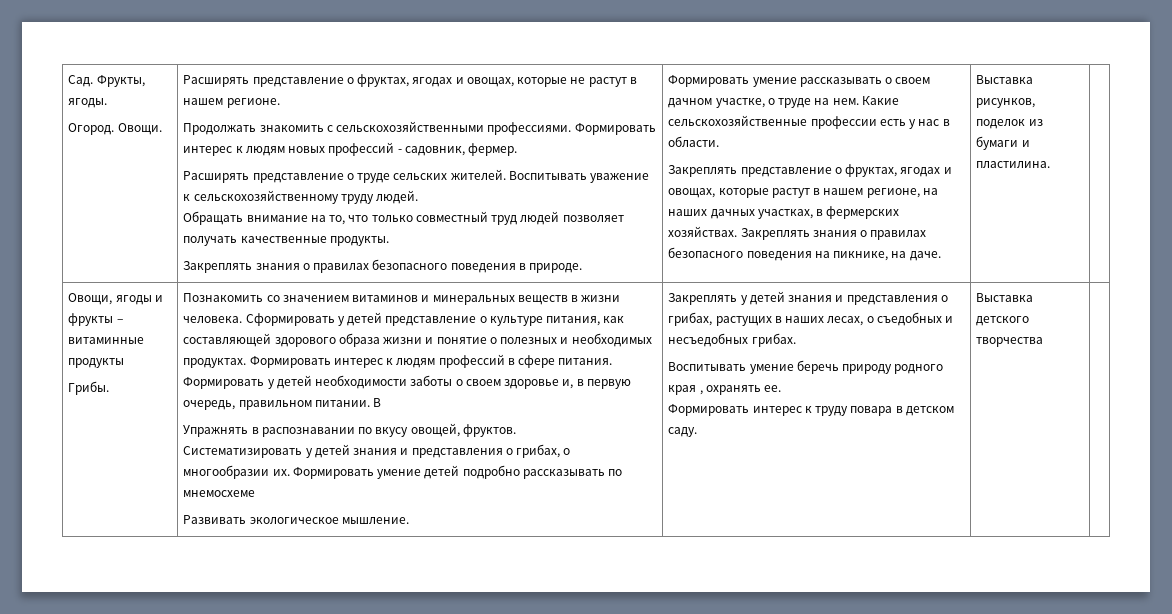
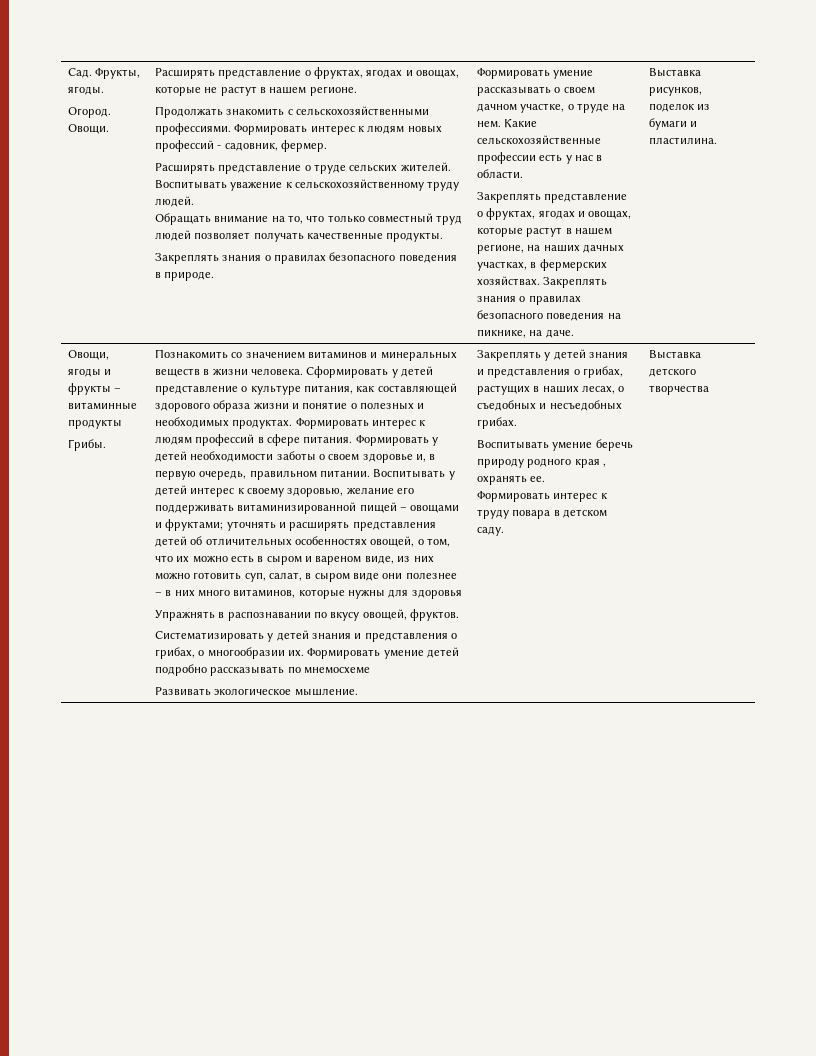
[373,398,382,407] В -> [373,469,455,480] [154,485,415,497] [154,502,460,514] [154,519,436,531] [154,536,451,547] [154,555,434,565] [154,572,457,582] [154,589,462,599] Воспитывать у детей интерес к своему здоровью, желание его поддерживать витаминизированной пищей – овощами и фруктами; уточнять и расширять представления детей об отличительных особенностях овощей, о том, что их можно есть в сыром и вареном виде, из них можно готовить суп, салат, в сыром виде они полезнее – в них много витаминов, которые нужны для здоровья

